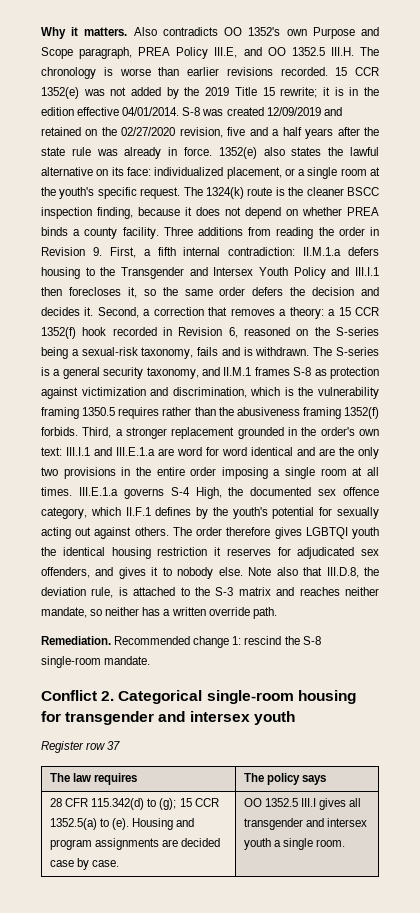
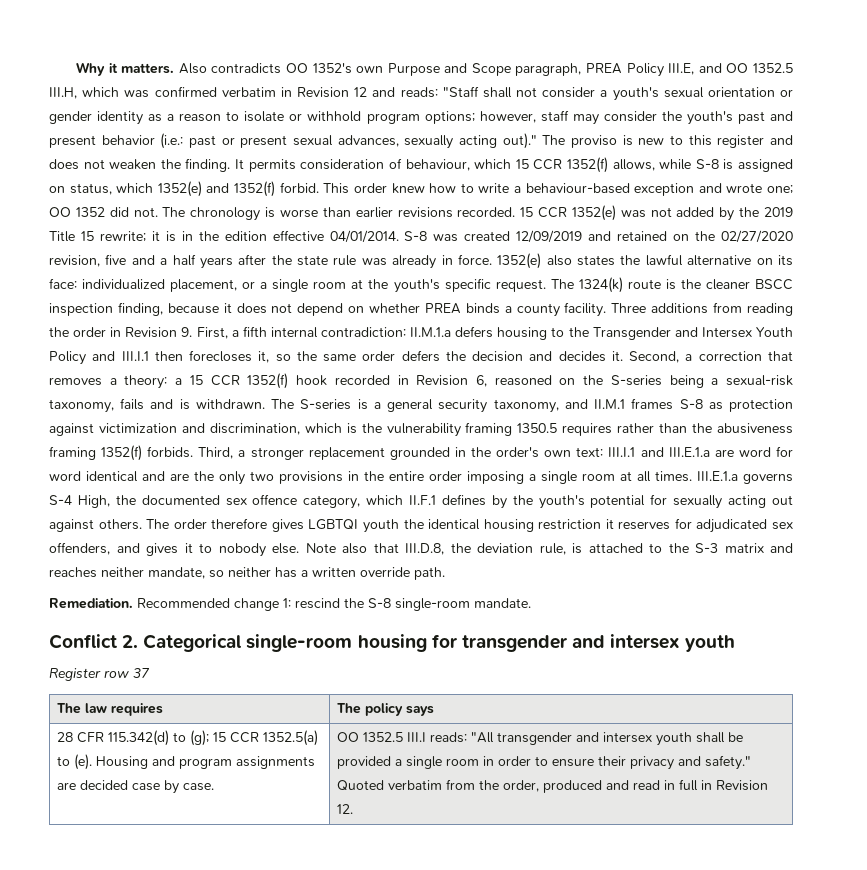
[330,47,354,56] III.H. -> [49,86,793,101] [49,110,793,125] [49,133,793,149] [49,157,793,173] [49,181,793,197] [49,207,158,217] III.H, which was confirmed verbatim in Revision 12 and reads: "Staff shall not consider a youth's sexual orientation or gender identity as a reason to isolate or withhold program options; however, staff may consider the youth's past and present behavior (i.e.: past or present sexual advances, sexually acting out)." The proviso is new to this register and does not weaken the finding. It permits consideration of behaviour, which 15 CCR 1352(f) allows, while S-8 is assigned on status, which 1352(e) and 1352(f) forbid. This order knew how to write a behaviour-based exception and wrote one; OO 1352 did not.
[319,798,362,810] [243,818,368,830] [243,838,346,850] gives all transgender and intersex youth a single room. -> [430,732,744,746] [337,755,752,770] [337,779,769,793] [337,804,354,814] reads: "All transgender and intersex youth shall be provided a single room in order to ensure their privacy and safety." Quoted verbatim from the order, produced and read in full in Revision 12.

